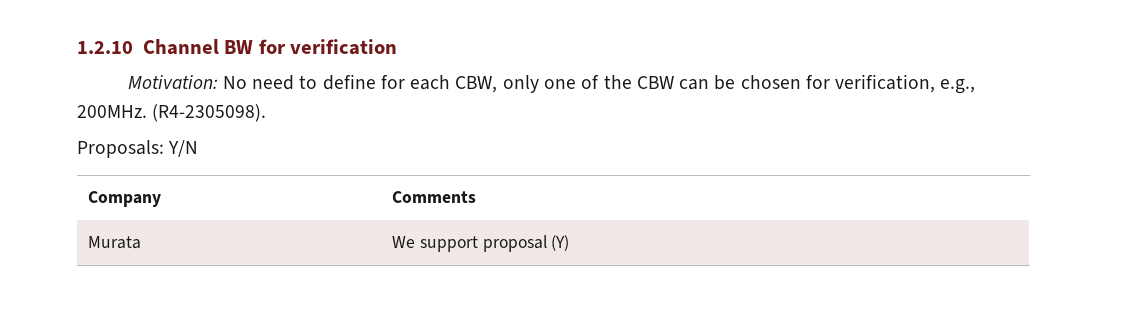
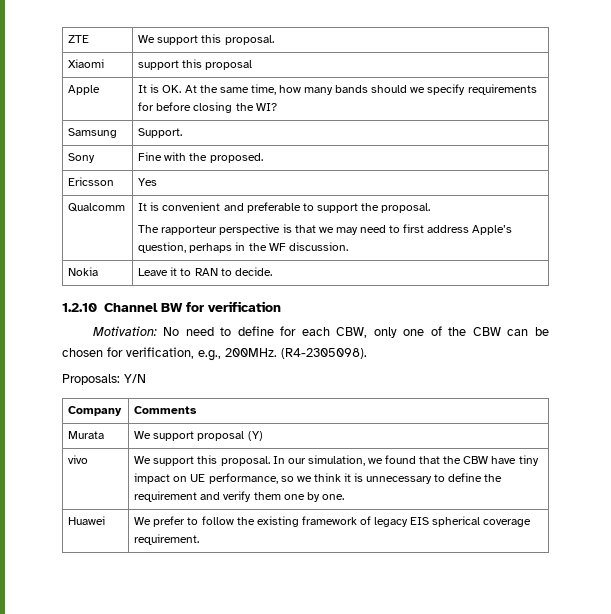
(77, 47) none -> [68,35,90,43] [138,34,274,45] [68,59,105,68] [138,59,253,70] [68,85,101,95] [138,84,537,95] [138,102,277,113] [68,128,118,138] [138,128,183,138] [68,153,96,163] [138,152,263,163] [68,177,115,186] [138,178,158,186] [68,203,126,212] [138,202,431,213] [138,224,513,235] [138,242,348,253] [68,267,99,276] [138,267,272,276] ZTE | We support this proposal. // Xiaomi | support this proposal // Apple | It is OK. At the same time, how many bands should we specify requirements for before closing the WI? // Samsung | Support. // Sony | Fine with the proposed. // Ericsson | Yes // Qualcomm | It is convenient and preferable to support the proposal. // The rapporteur perspective is that we may need to first address Apple’s question, perhaps in the WF discussion. // Nokia | Leave it to RAN to decide. //
(570, 243) none -> [68,455,89,464] [134,455,539,466] [134,473,503,484] [134,491,344,502] [68,516,106,525] [134,516,532,527] [134,534,200,545] // vivo | We support this proposal. In our simulation, we found that the CBW have tiny impact on UE performance, so we think it is unnecessary to define the requirement and verify them one by one. // Huawei | We prefer to follow the existing framework of legacy EIS spherical coverage requirement.

